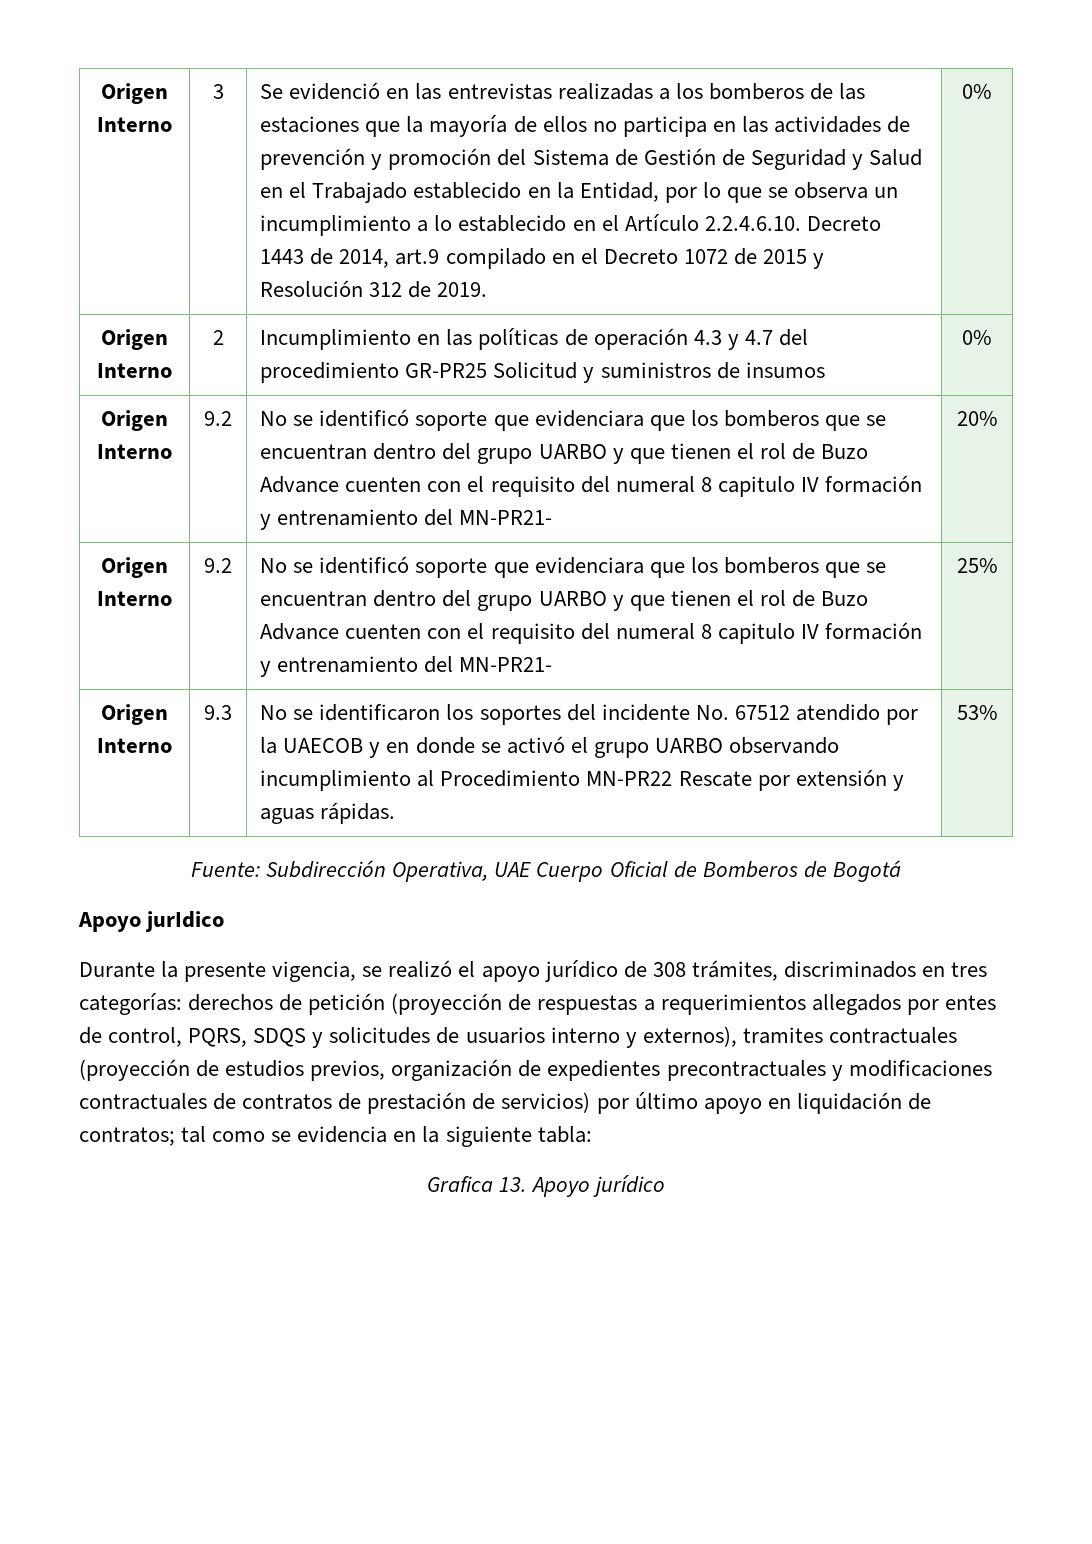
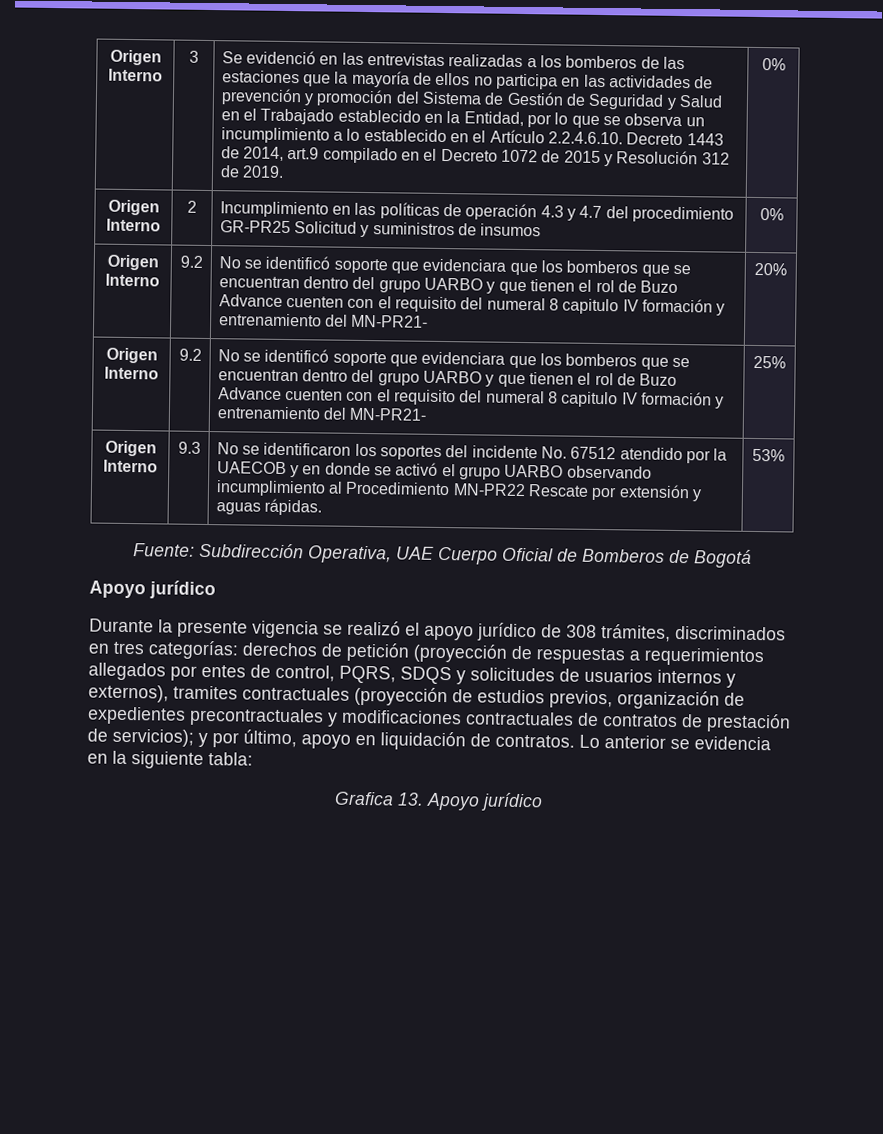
[145,911,225,932] jurIdico -> [149,580,216,600] jurídico
[272,961,357,982] vigencia, -> [252,620,319,639] vigencia
[550,1027,620,1043] interno -> [657,669,722,684] internos
[501,1092,698,1114] servicios) por último -> [112,728,297,748] servicios); y por último,
[79,1126,266,1146] contratos; tal como -> [495,734,666,749] contratos. Lo anterior

